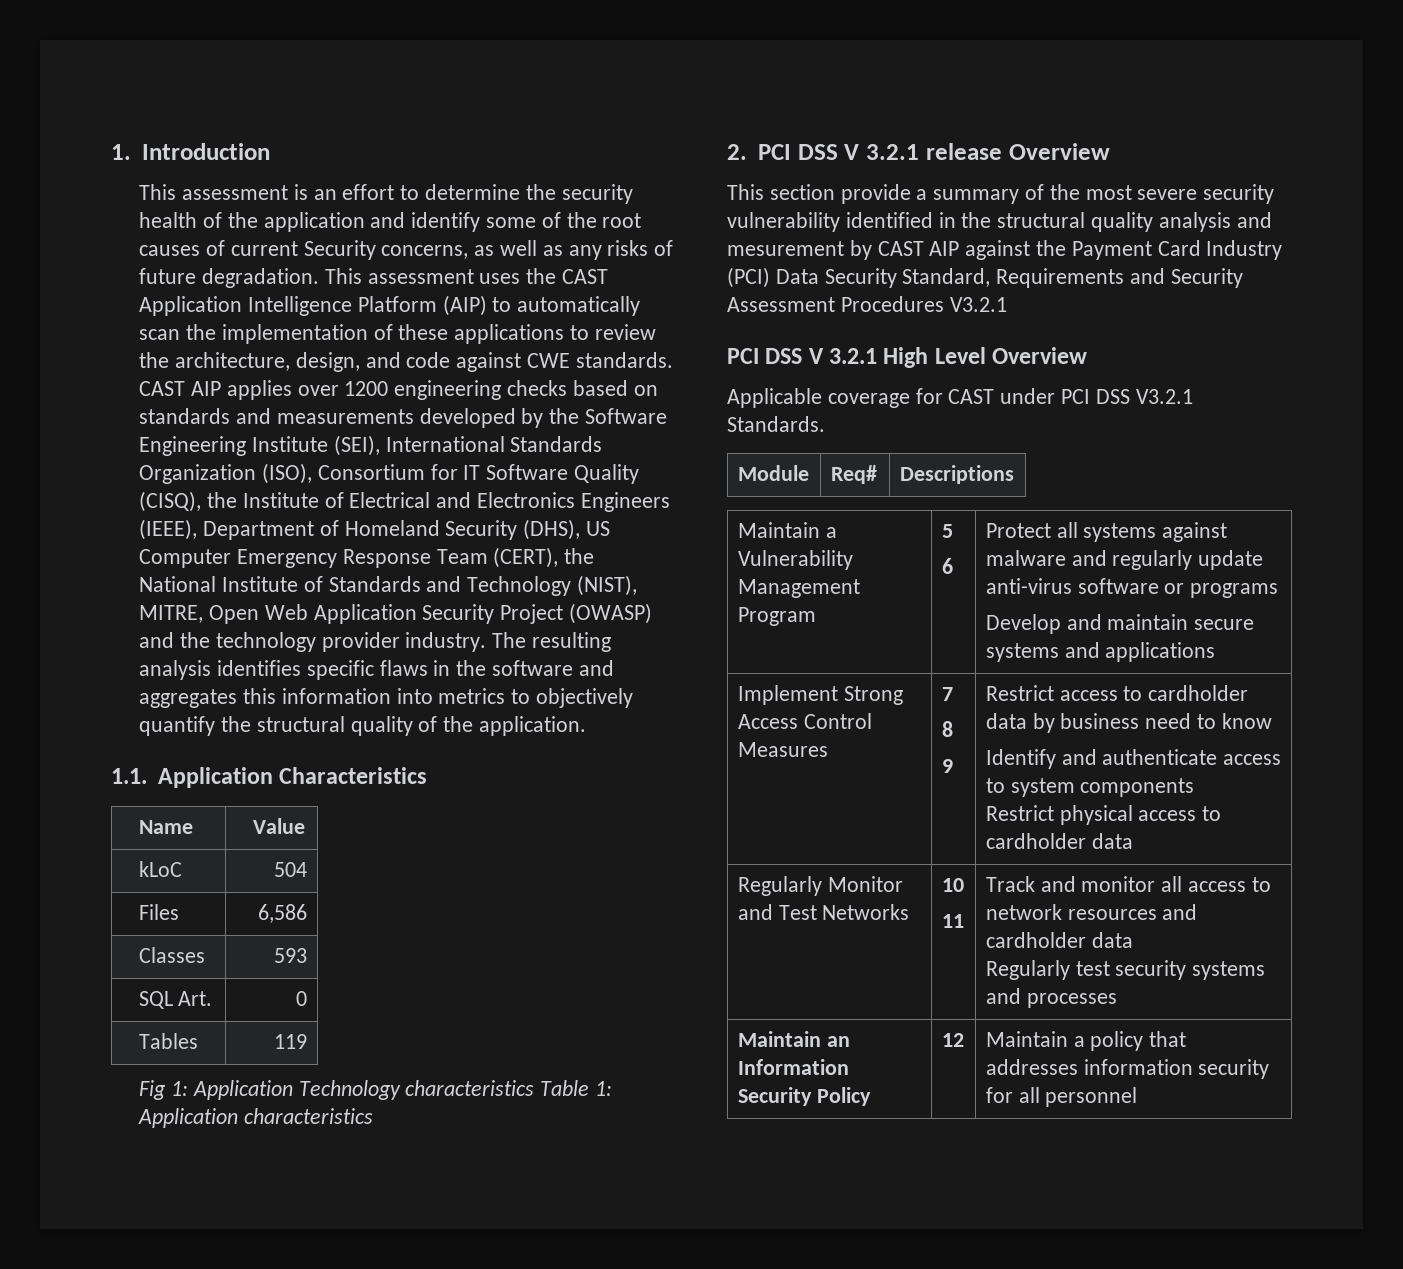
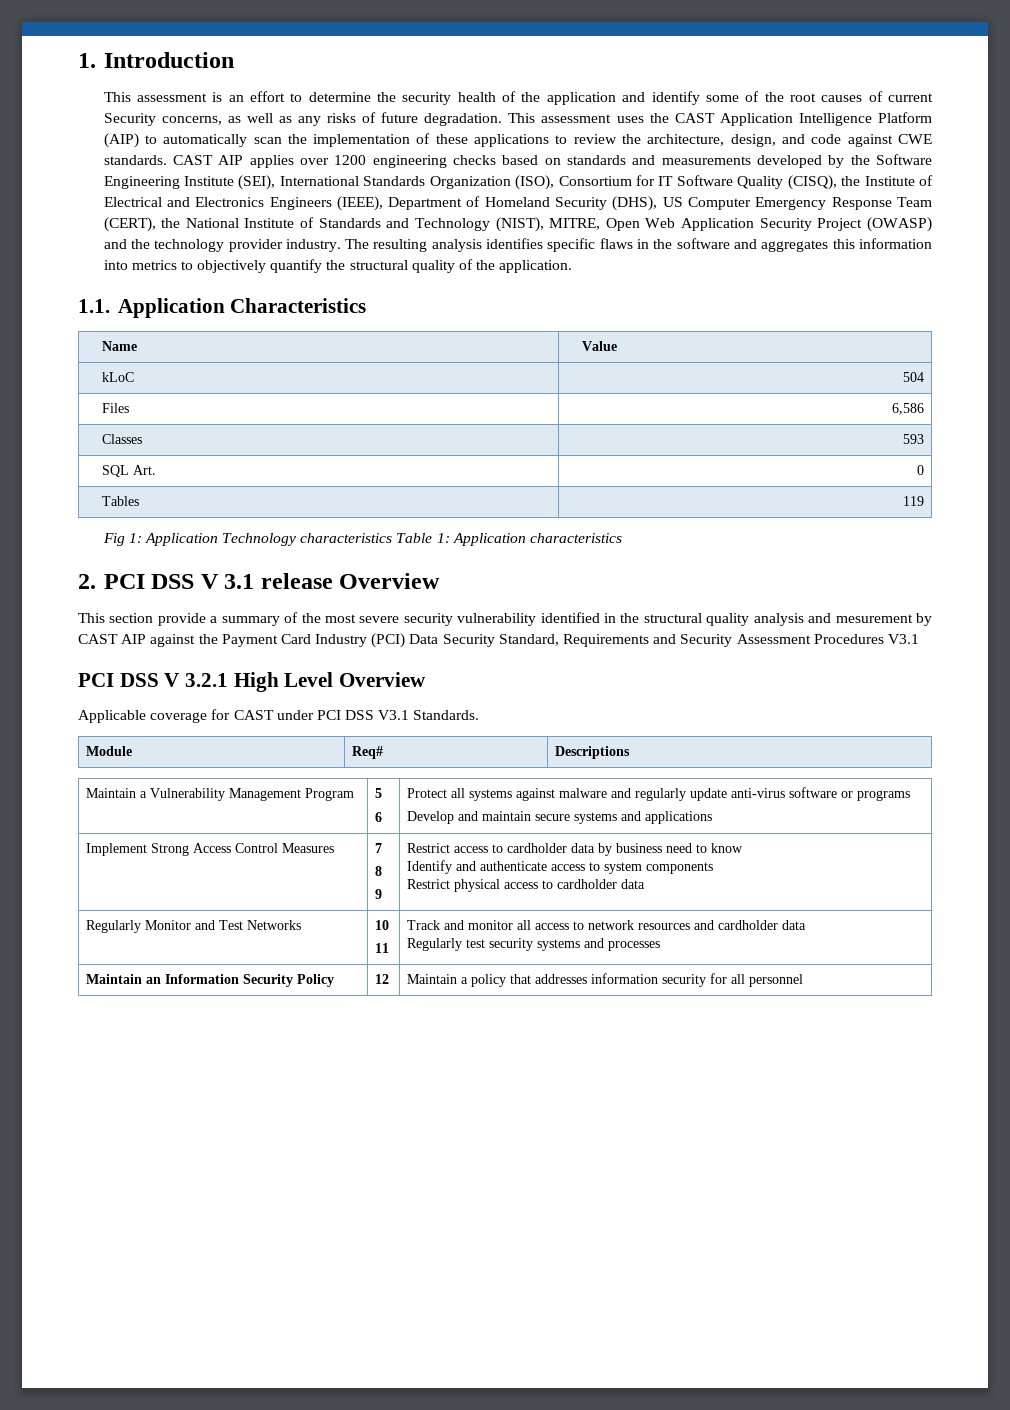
[866,144,919,160] 3.2.1 -> [224,574,255,589] 3.1
[949,297,1007,312] V3.2.1 -> [887,634,919,644] V3.1
[1135,389,1193,404] V3.2.1 -> [378,710,410,720] V3.1

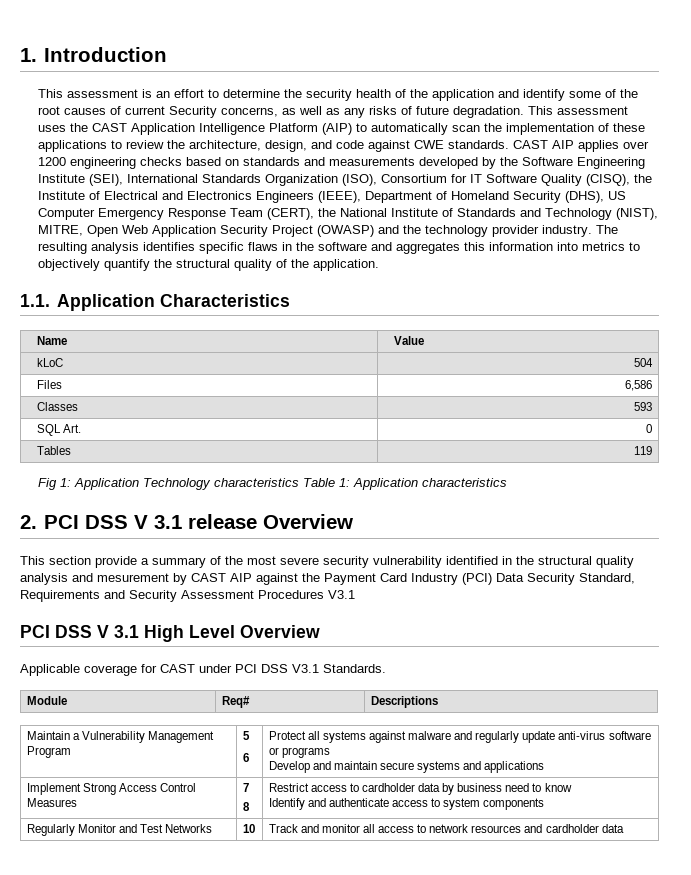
[185,673,229,687] 3.2.1 -> [114,625,139,638] 3.1
[375,889,383,899] // 9 -> (250, 806) none
[407,879,646,892] // Restrict physical access to cardholder data -> (545, 804) none
[375,943,390,953] // 11 -> (255, 828) none
[407,938,661,951] [86,974,335,987] [375,974,390,984] [407,973,804,987] // Regularly test security systems and processes // Maintain an Information Security Policy | 12 | Maintain a policy that addresses information security for all personnel -> (624, 828) none

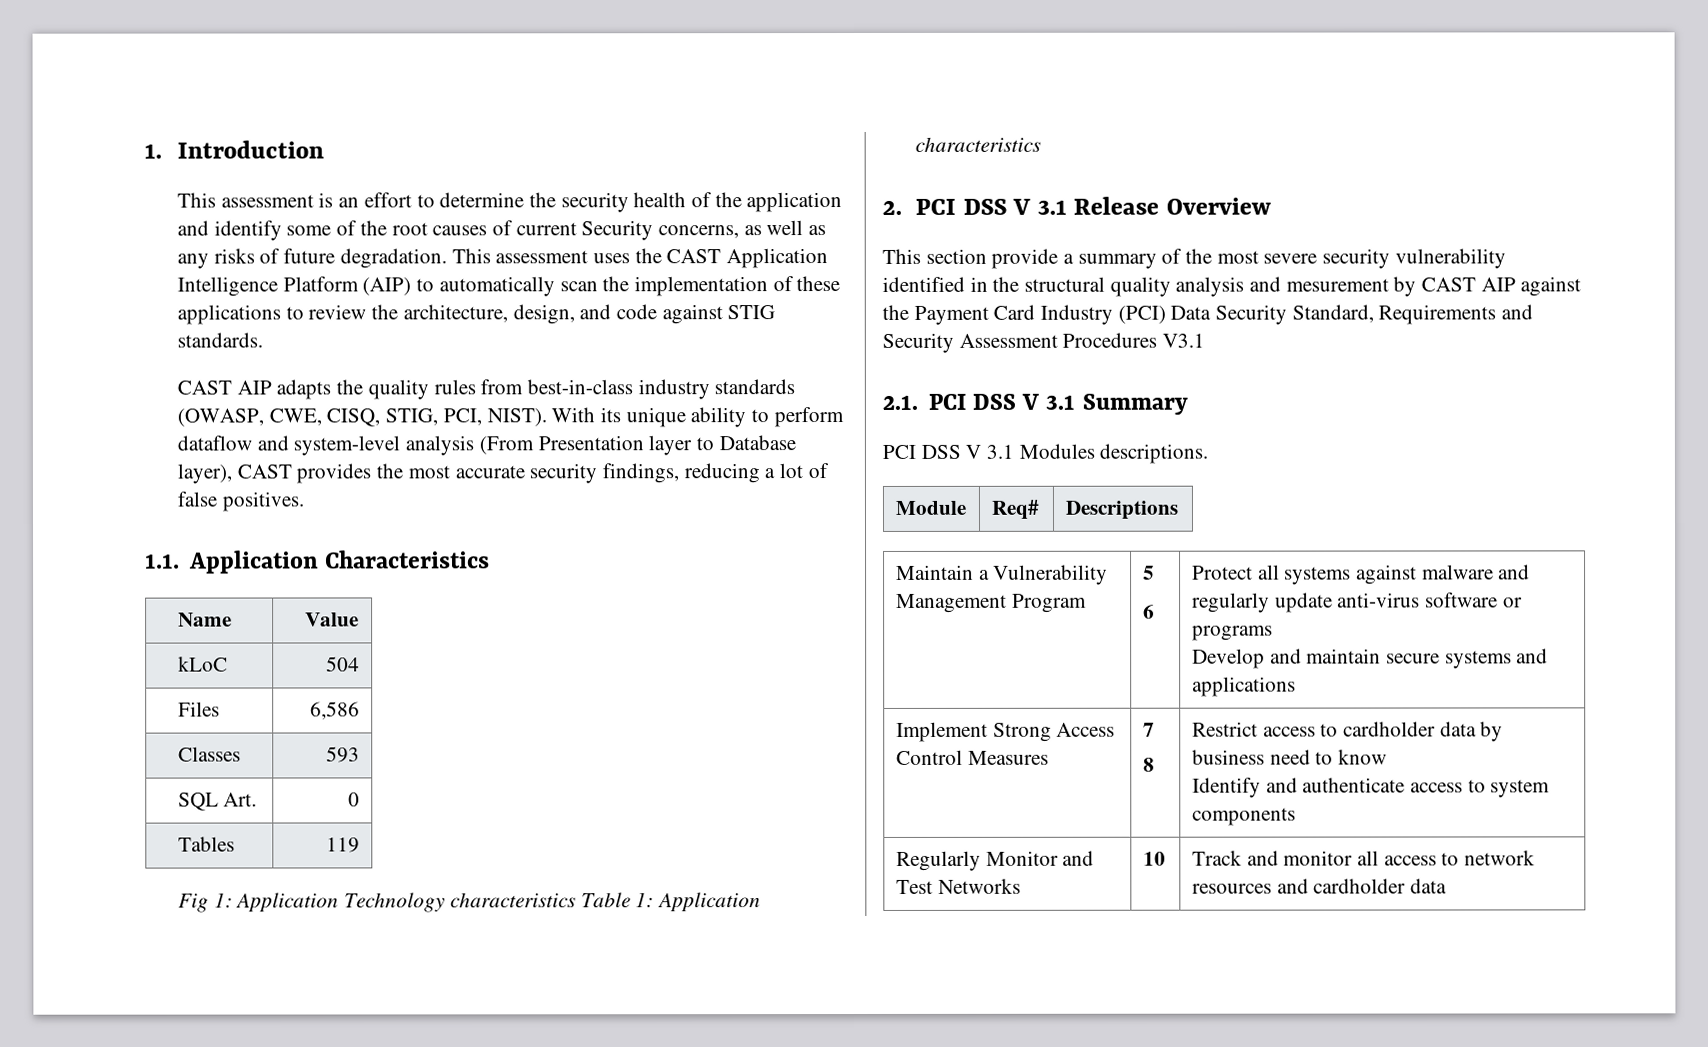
[413,140,444,149] CWE -> [727,305,776,320] STIG
[512,140,649,152] [37,157,645,169] [37,174,652,186] [37,191,626,203] [37,208,658,220] [37,225,618,237] [37,242,640,254] [37,259,379,271] CAST AIP applies over 1200 engineering checks based on standards and measurements developed by the Software Engineering Institute (SEI), International Standards Organization (ISO), Consortium for IT Software Quality (CISQ), the Institute of Electrical and Electronics Engineers (IEEE), Department of Homeland Security (DHS), US Computer Emergency Response Team (CERT), the National Institute of Standards and Technology (NIST), MITRE, Open Web Application Security Project (OWASP) and the technology provider industry. The resulting analysis identifies specific flaws in the software and aggregates this information into metrics to objectively quantify the structural quality of the application. -> [177,379,796,400] [177,407,844,428] [177,435,796,456] [177,463,829,484] [177,491,304,512] // CAST AIP adapts the quality rules from best-in-class industry standards (OWASP, CWE, CISQ, STIG, PCI, NIST). With its unique ability to perform dataflow and system-level analysis (From Presentation layer to Database layer), CAST provides the most accurate security findings, reducing a lot of false positives.
[187,514,257,529] release -> [1073,196,1160,215] Release
[20,625,320,642] [20,664,386,676] PCI DSS V 3.1 High Level Overview // Applicable coverage for CAST under PCI DSS V3.1 Standards. -> [882,393,1188,415] [882,443,1209,464] 2.1. PCI DSS V 3.1 Summary // PCI DSS V 3.1 Modules descriptions.

